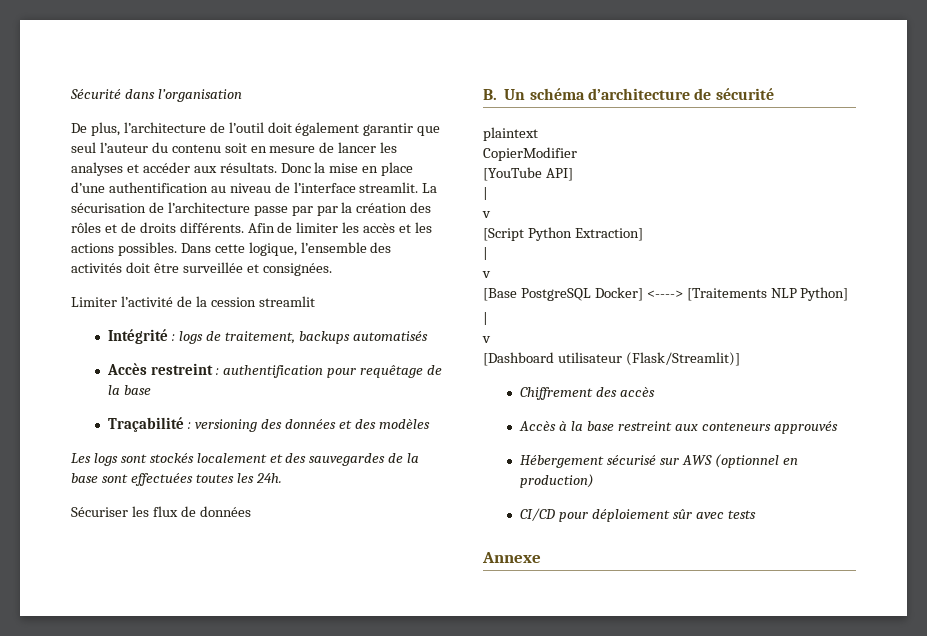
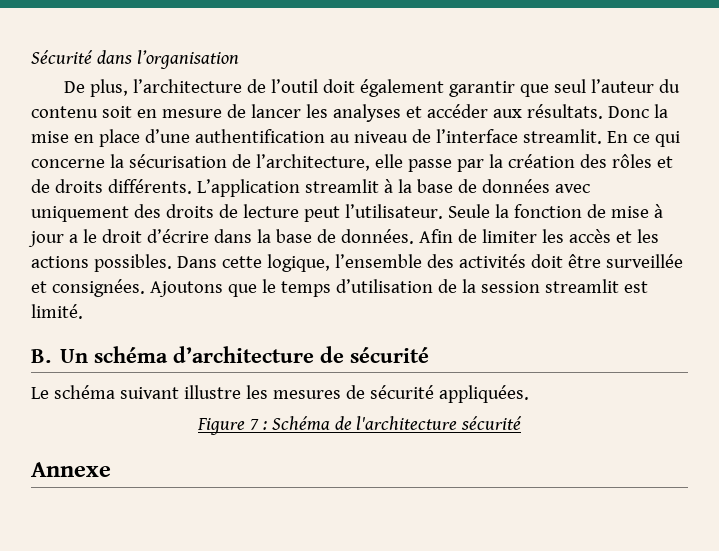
[422,183,438,193] [71,202,250,213] La sécurisation de l’architecture -> [606,131,680,147] [31,154,403,171] En ce qui concerne la sécurisation de l’architecture, elle
[316,206,338,216] par -> (484, 165) none
(244, 227) none -> [196,179,590,197] [31,204,663,222] [28,229,414,247] L’application streamlit à la base de données avec uniquement des droits de lecture peut l’utilisateur. Seule la fonction de mise à jour a le droit d’écrire dans la base de données.
[71,296,315,307] [108,329,428,344] [107,363,442,378] [108,385,152,395] [108,417,430,432] [71,453,420,466] [71,473,282,486] [71,506,251,517] // Limiter l’activité de la cession streamlit // Intégrité : logs de traitement, backups automatisés // Accès restreint : authentification pour requêtage de la base // Traçabilité : versioning des données et des modèles // Les logs sont stockés localement et des sauvegardes de la base sont effectuées toutes les 24h. // Sécuriser les flux de données -> [149,279,648,297] [31,304,83,319] Ajoutons que le temps d’utilisation de la session streamlit est limité.
[483,127,538,141] [483,147,577,161] [483,167,573,181] [483,187,488,200] [482,211,491,218] [483,227,643,241] [483,247,488,260] [482,271,491,278] [483,287,849,301] [483,312,488,325] [482,336,491,343] [483,352,740,366] [520,387,655,400] [519,421,838,434] [520,454,798,468] [520,474,595,488] [520,508,756,522] plaintext // CopierModifier // [YouTube API] // | // v // [Script Python Extraction] // | // v // [Base PostgreSQL Docker] <----> [Traitements NLP Python] // | // v // [Dashboard utilisateur (Flask/Streamlit)] // Chiffrement des accès // Accès à la base restreint aux conteneurs approuvés // Hébergement sécurisé sur AWS (optionnel en production) // CI/CD pour déploiement sûr avec tests -> [31,385,529,403] [196,416,523,435] Le schéma suivant illustre les mesures de sécurité appliquées. // Figure 7 : Schéma de l'architecture sécurité

